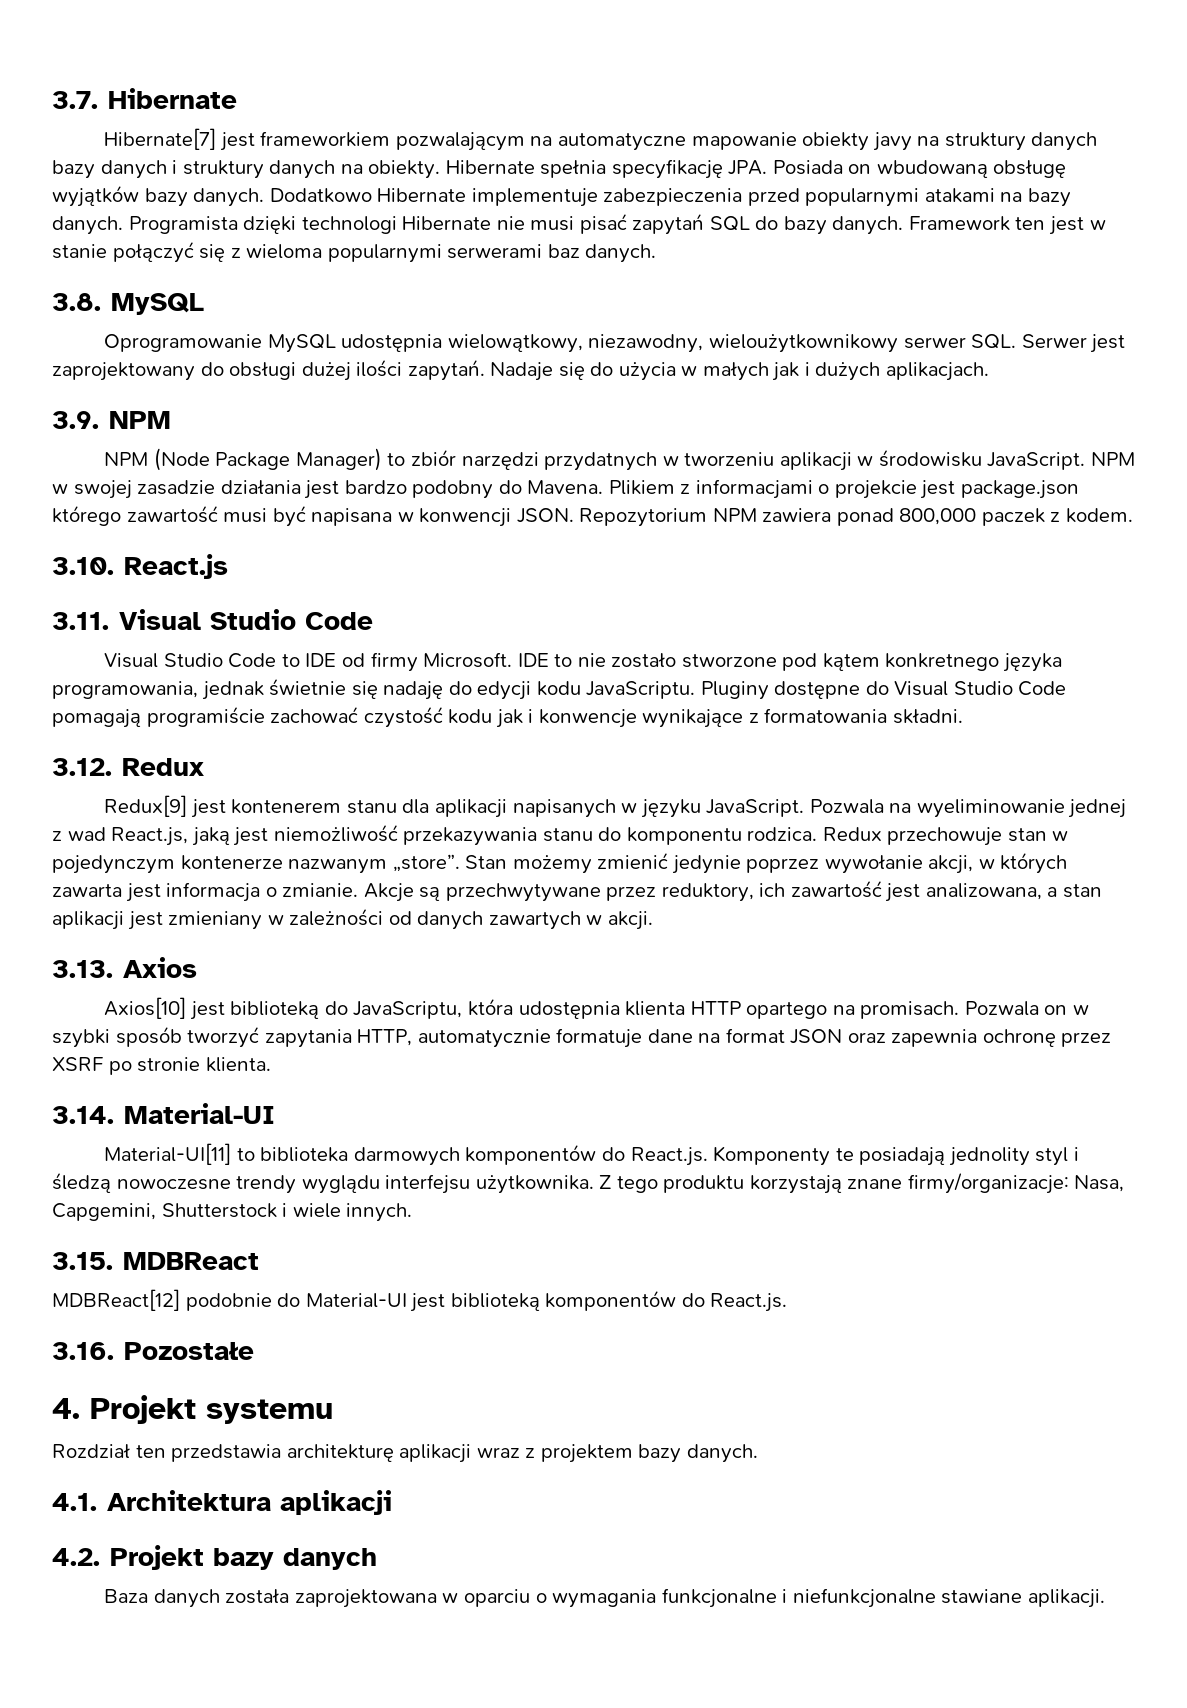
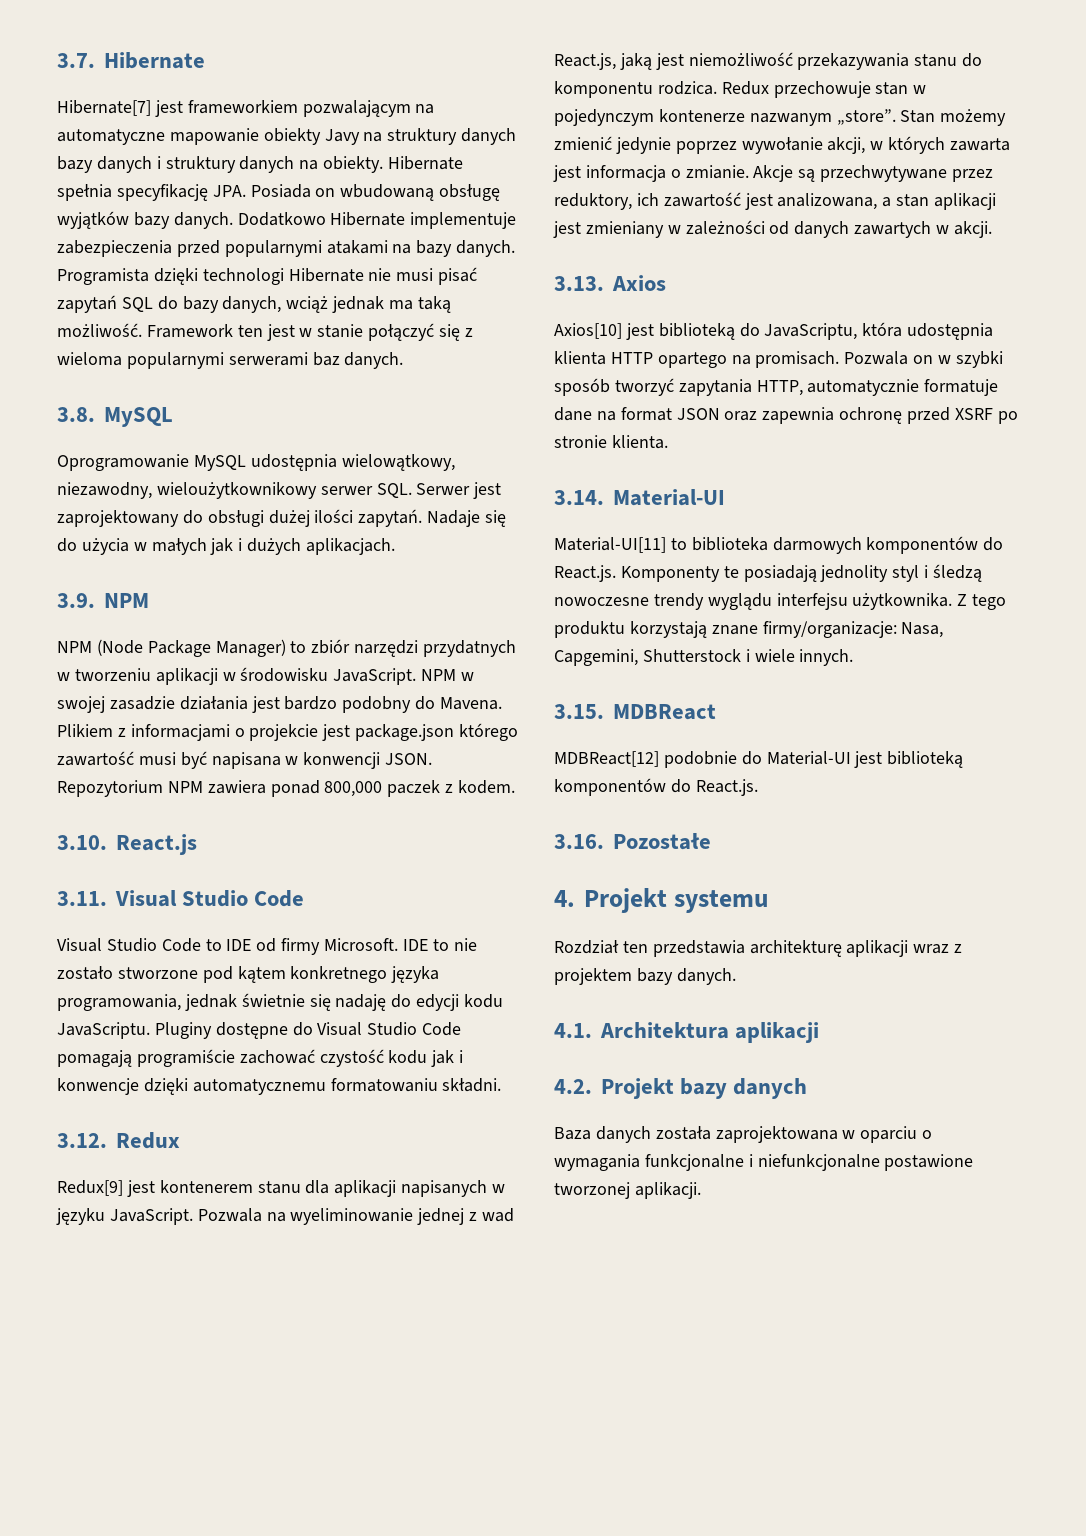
[872,132,912,151] javy -> [324,129,360,145] Javy
[832,216,904,235] danych. -> [222,296,451,313] [57,323,142,337] danych, wciąż jednak ma taką możliwość.
[642,708,888,728] wynikające z formatowania -> [143,1078,438,1095] dzięki automatycznemu formatowaniu
[1061,1032,1112,1047] przez -> [907,407,951,424] przed
[941,1589,1023,1604] stawiane -> [884,1154,974,1171] [554,1182,630,1199] postawione tworzonej

